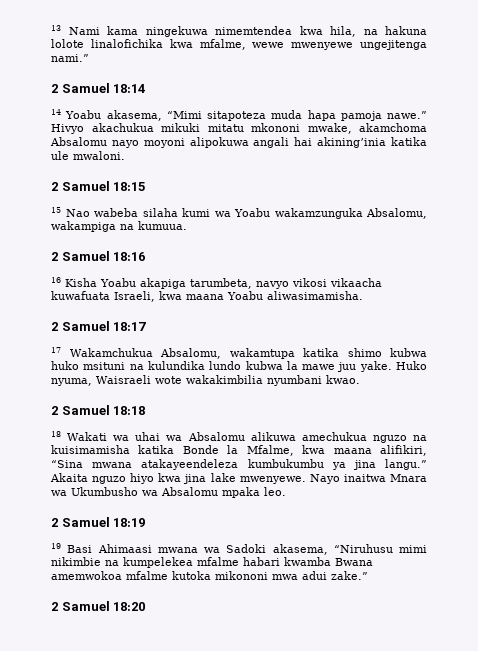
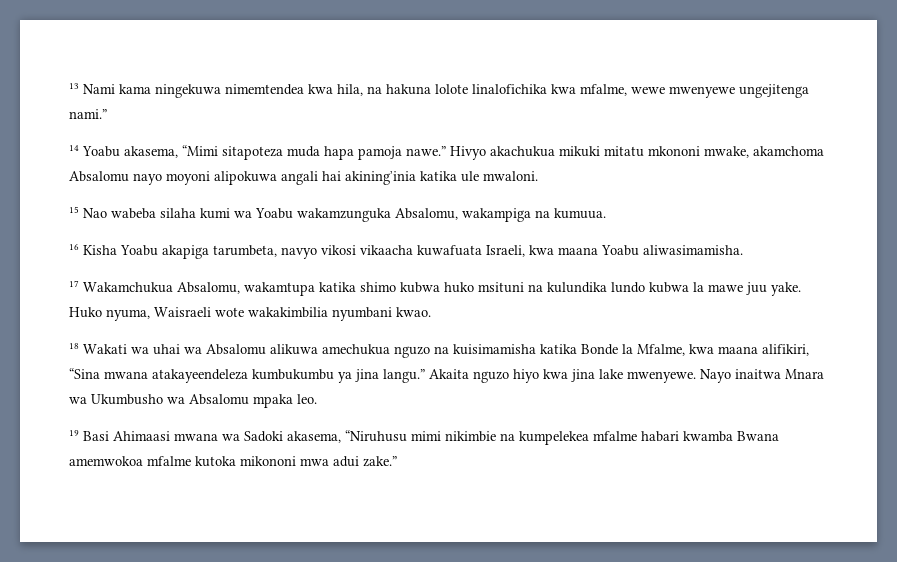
[51,83,146,93] // 2 Samuel 18:14 -> (107, 114) none
[51,181,146,191] // 2 Samuel 18:15 -> (538, 176) none
[51,251,146,261] // 2 Samuel 18:16 -> (606, 213) none
[51,321,147,331] // 2 Samuel 18:17 -> (743, 250) none
[51,405,146,415] // 2 Samuel 18:18 -> (431, 312) none
[51,517,146,527] // 2 Samuel 18:19 -> (317, 399) none
[51,601,146,611] // 2 Samuel 18:20 -> (397, 461) none

